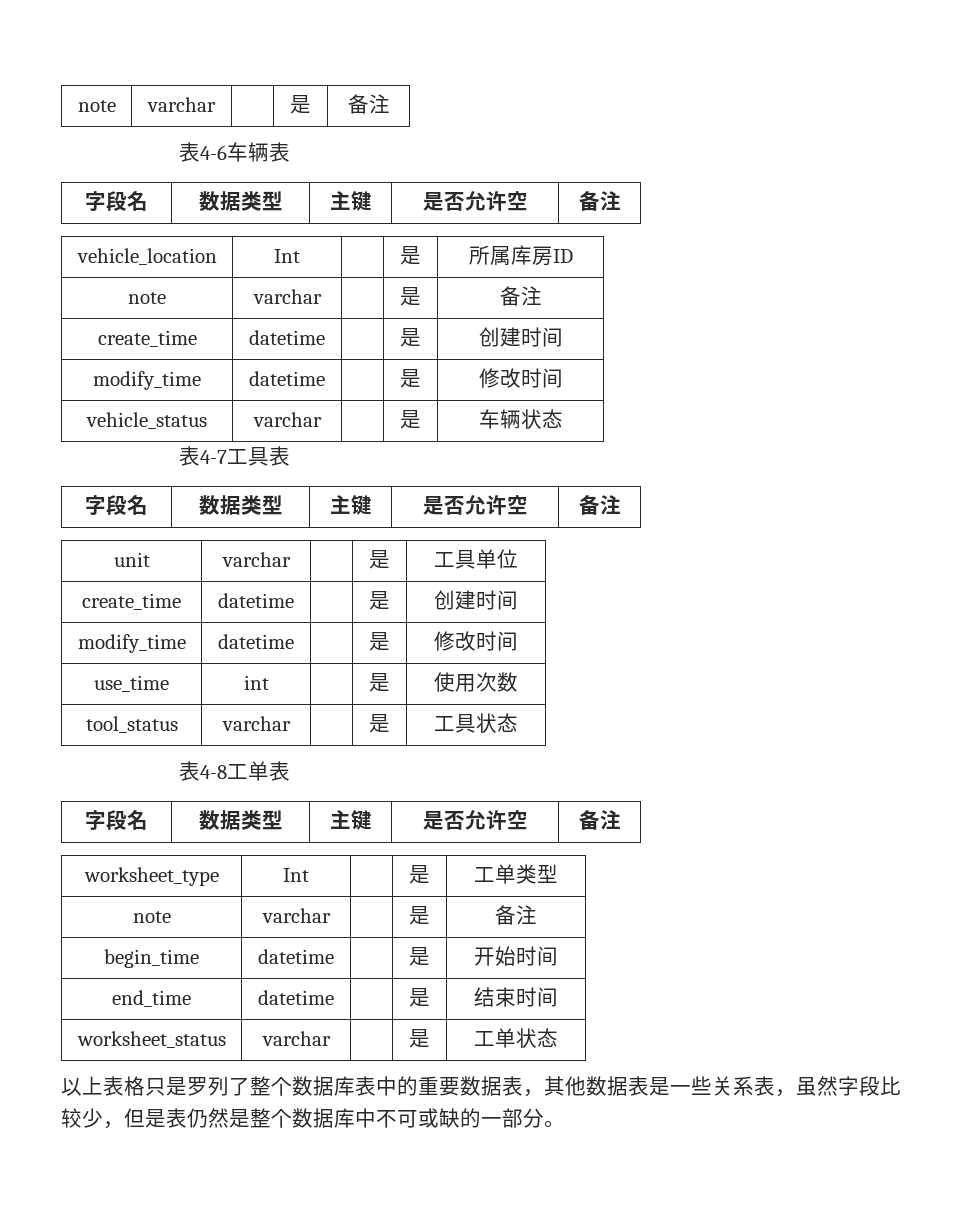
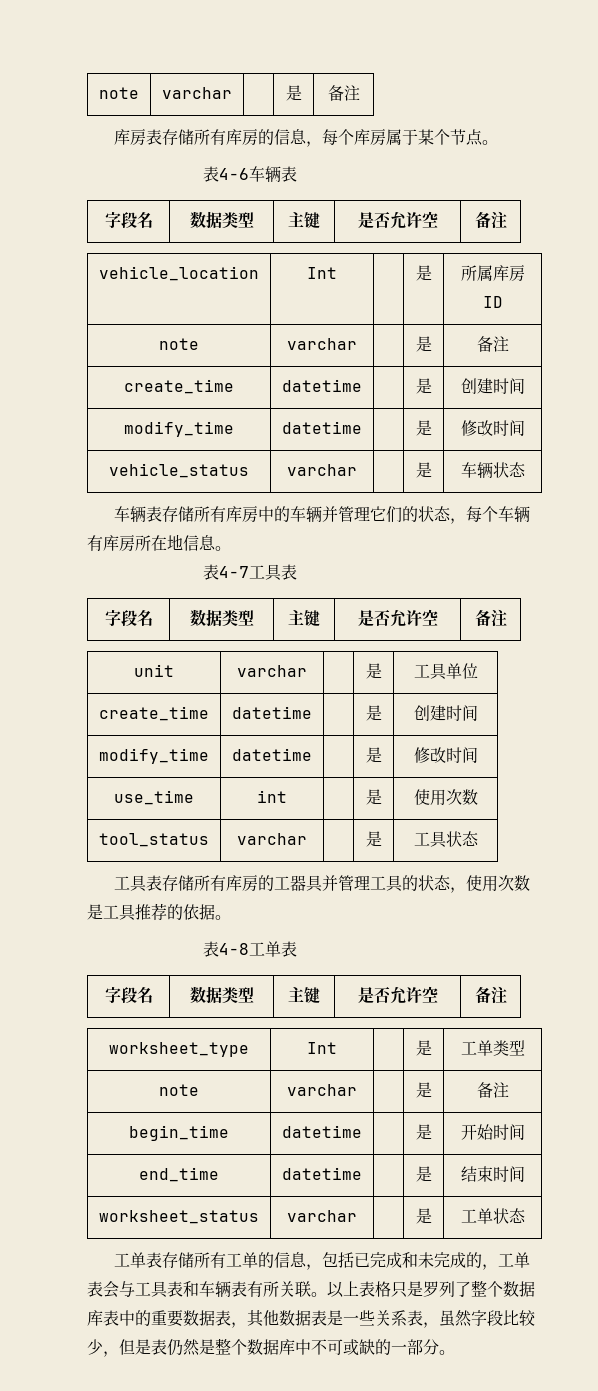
[77,100,116,112] [147,97,216,112] [290,95,311,114] [347,94,390,114] note | varchar | | 是 | 备注 -> [99,87,139,99] [162,87,232,99] [285,85,302,101] [327,85,360,101] [114,129,499,147] note | varchar | | 是 | 备注 // 库房表存储所有库房的信息，每个库房属于某个节点。
(563, 418) none -> [114,506,531,524] [87,534,231,552] // 车辆表存储所有库房中的车辆并管理它们的状态，每个车辆有库房所在地信息。
(518, 722) none -> [114,875,531,893] [87,903,231,921] // 工具表存储所有库房的工器具并管理工具的状态，使用次数是工具推荐的依据。
(558, 1037) none -> [114,1252,531,1270] [87,1281,327,1298] 工单表存储所有工单的信息，包括已完成和未完成的，工单表会与工具表和车辆表有所关联。

